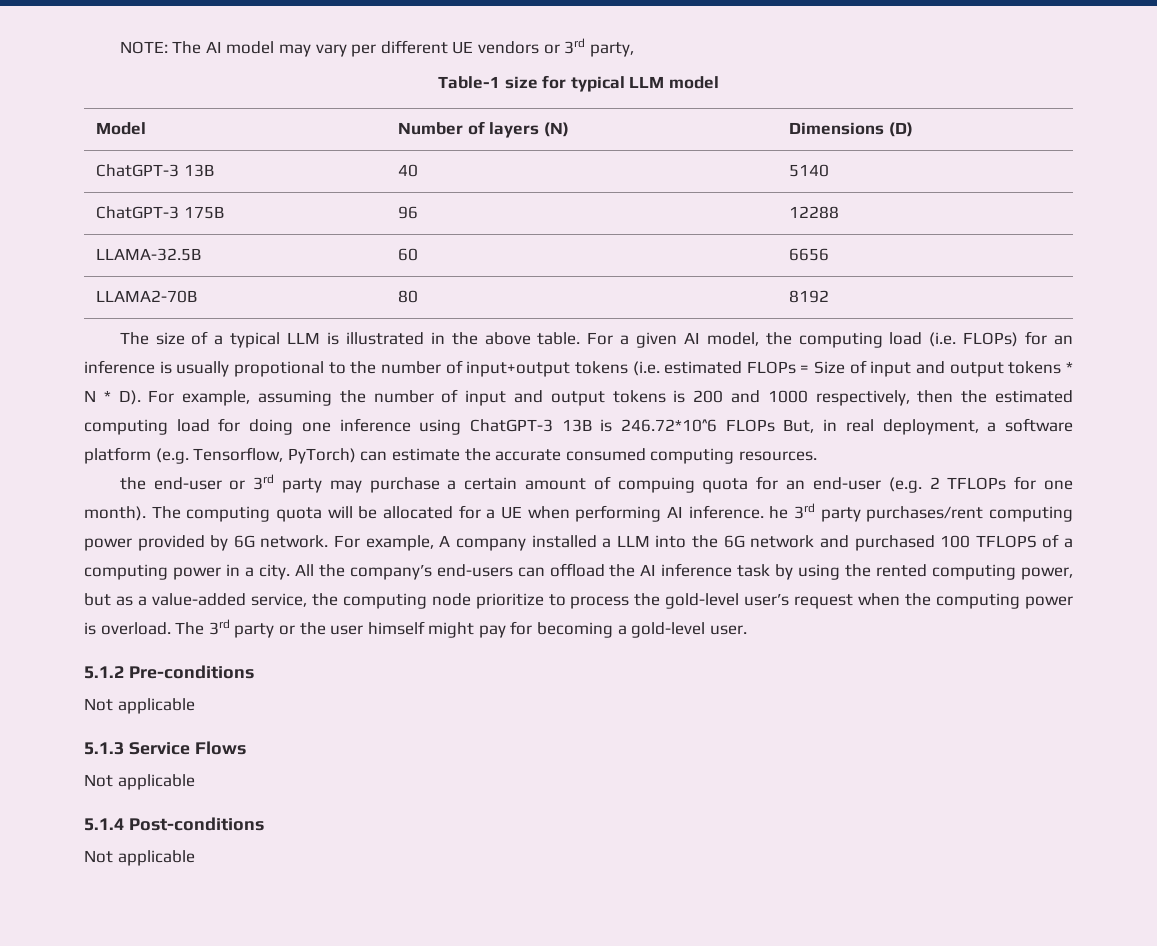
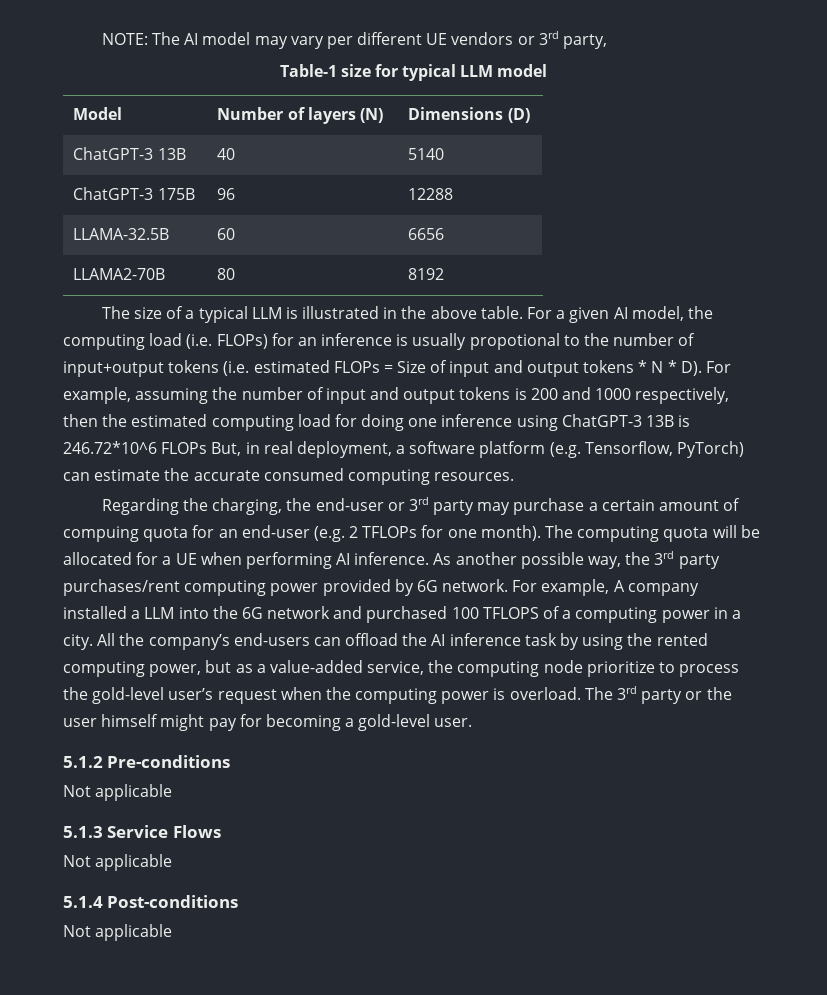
(817, 456) none -> [101,498,283,515] Regarding the charging,
[769,506,789,519] he -> [433,552,651,569] As another possible way, the

